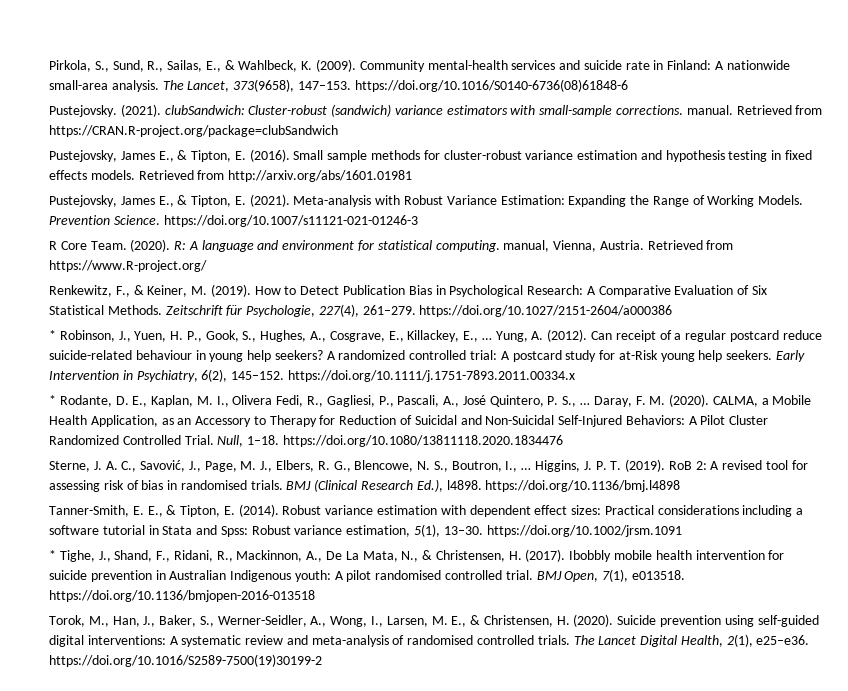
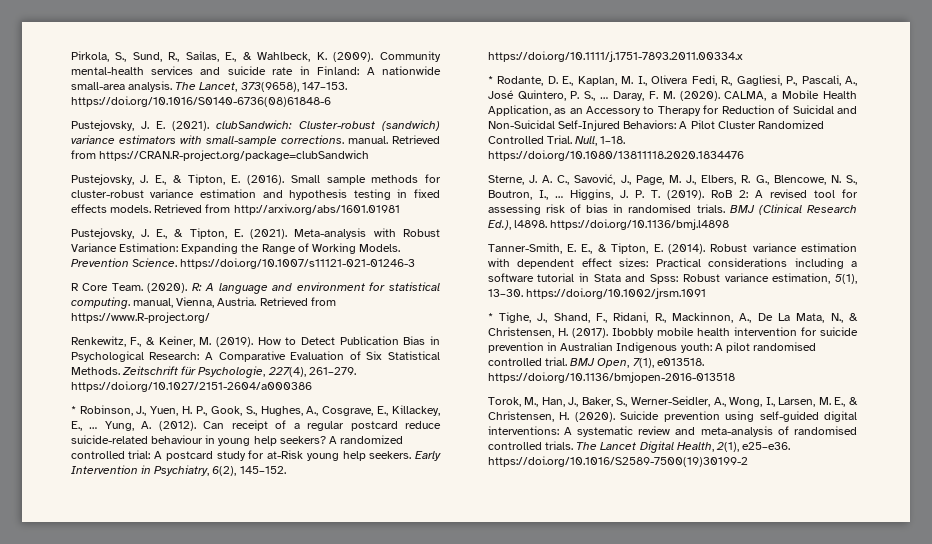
[48,105,117,117] Pustejovsky. -> [70,120,165,131] Pustejovsky, J. E.
[120,151,155,160] James -> [140,175,149,183] J.
[120,196,155,205] James -> [140,229,149,237] J.

